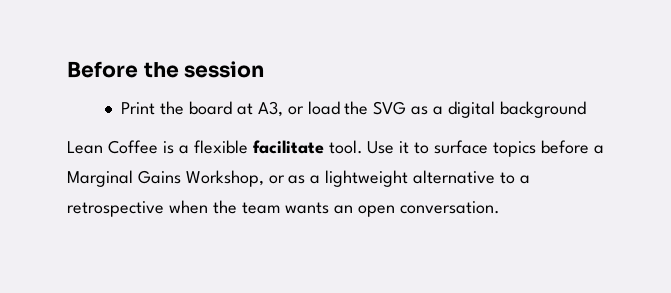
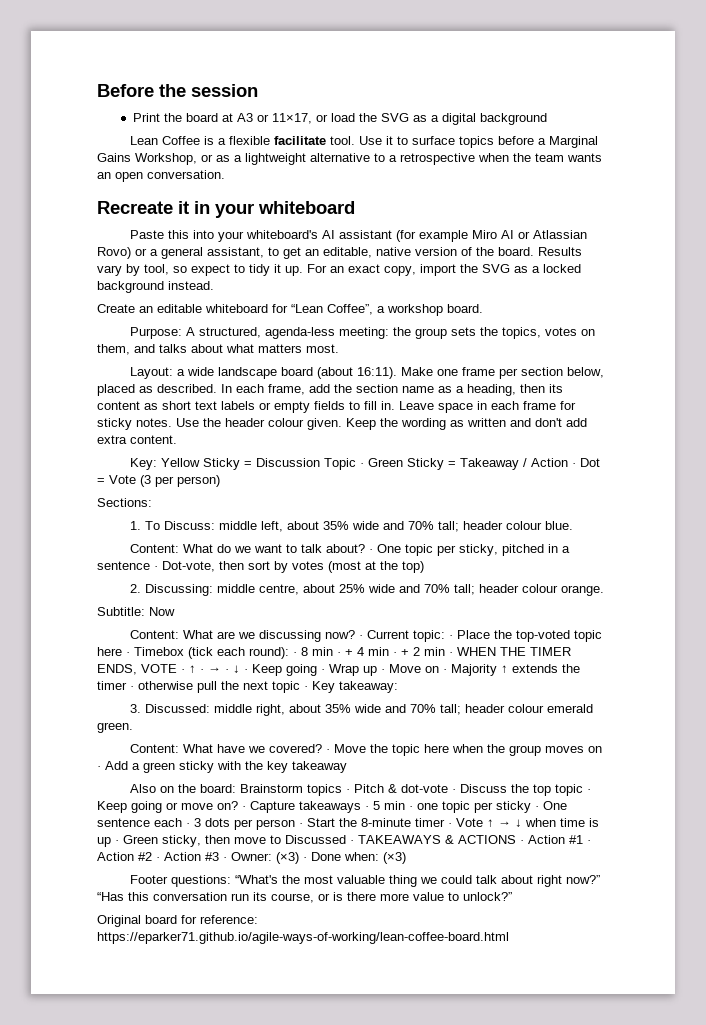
[257,101,283,117] A3, -> [236,113,312,124] A3 or 11×17,
(501, 207) none -> [97,201,355,218] [130,230,588,242] [97,247,582,259] [97,264,581,276] [97,281,214,293] [97,304,483,316] [130,327,596,339] [97,344,339,355] [130,367,605,379] [97,384,563,396] [97,401,576,413] [97,418,587,430] [97,435,177,444] [130,458,601,470] [97,475,220,487] [97,498,152,507] [130,521,574,532] [130,544,571,556] [97,561,424,573] [130,584,605,596] [97,607,175,616] [130,630,603,642] [97,647,571,659] [97,664,580,676] [97,681,398,693] [130,704,594,716] [97,722,133,733] [130,744,603,756] [97,761,347,773] [130,784,592,796] [97,801,567,813] [97,818,599,830] [97,835,591,847] [97,852,406,864] [130,875,601,887] [97,892,512,903] [97,915,258,927] [97,932,509,944] // Recreate it in your whiteboard // Paste this into your whiteboard's AI assistant (for example Miro AI or Atlassian Rovo) or a general assistant, to get an editable, native version of the board. Results vary by tool, so expect to tidy it up. For an exact copy, import the SVG as a locked background instead. // Create an editable whiteboard for “Lean Coffee”, a workshop board. // Purpose: A structured, agenda-less meeting: the group sets the topics, votes on them, and talks about what matters most. // Layout: a wide landscape board (about 16:11). Make one frame per section below, placed as described. In each frame, add the section name as a heading, then its content as short text labels or empty fields to fill in. Leave space in each frame for sticky notes. Use the header colour given. Keep the wording as written and don't add extra content. // Key: Yellow Sticky = Discussion Topic · Green Sticky = Takeaway / Action · Dot = Vote (3 per person) // Sections: // 1. To Discuss: middle left, about 35% wide and 70% tall; header colour blue. // Content: What do we want to talk about? · One topic per sticky, pitched in a sentence · Dot-vote, then sort by votes (most at the top) // 2. Discussing: middle centre, about 25% wide and 70% tall; header colour orange. // Subtitle: Now // Content: What are we discussing now? · Current topic: · Place the top-voted topic here · Timebox (tick each round): · 8 min · + 4 min · + 2 min · WHEN THE TIMER ENDS, VOTE · ↑ · → · ↓ · Keep going · Wrap up · Move on · Majority ↑ extends the timer · otherwise pull the next topic · Key takeaway: // 3. Discussed: middle right, about 35% wide and 70% tall; header colour emerald green. // Content: What have we covered? · Move the topic here when the group moves on · Add a green sticky with the key takeaway // Also on the board: Brainstorm topics · Pitch & dot-vote · Discuss the top topic · Keep going or move on? · Capture takeaways · 5 min · one topic per sticky · One sentence each · 3 dots per person · Start the 8-minute timer · Vote ↑ → ↓ when time is up · Green sticky, then move to Discussed · TAKEAWAYS & ACTIONS · Action #1 · Action #2 · Action #3 · Owner: (×3) · Done when: (×3) // Footer questions: “What's the most valuable thing we could talk about right now?” “Has this conversation run its course, or is there more value to unlock?” // Original board for reference: https://eparker71.github.io/agile-ways-of-working/lean-coffee-board.html

